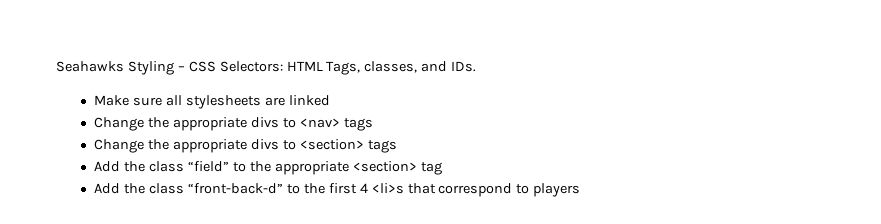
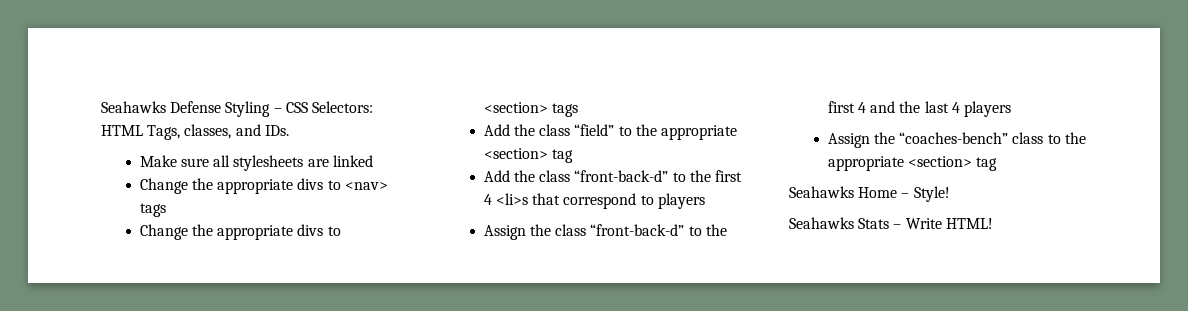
[56,61,124,72] Seahawks -> [101,101,222,113] Seahawks Defense
(581, 190) none -> [483,224,727,240] [827,101,1011,117] [827,132,1086,148] [827,156,998,171] [789,186,950,202] [789,217,993,229] // Assign the class “front-back-d” to the first 4 and the last 4 players // Assign the “coaches-bench” class to the appropriate <section> tag // Seahawks Home – Style! // Seahawks Stats – Write HTML!

